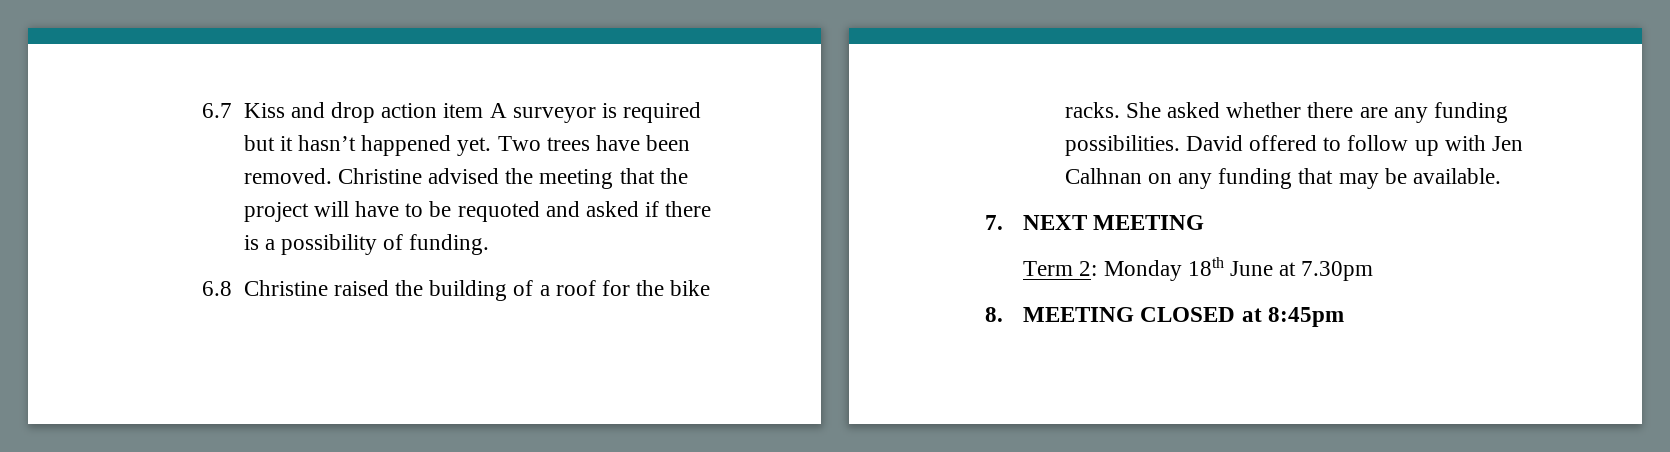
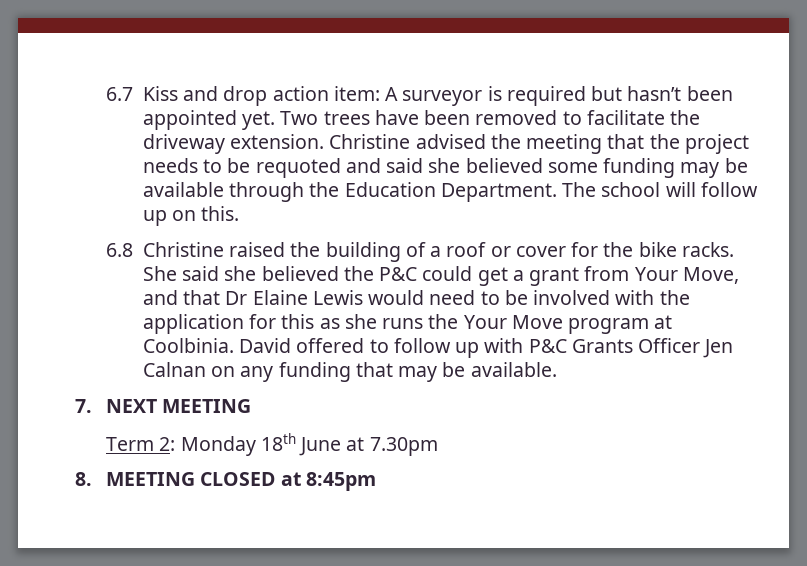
[443,103,484,118] item -> [333,86,380,101] item:
[279,135,452,156] it hasn’t happened -> [627,86,733,101] [142,110,237,130] hasn’t been appointed
[243,168,332,184] removed. -> [475,110,701,125] [142,134,324,154] removed to facilitate the driveway extension.
[313,201,399,217] will have -> [142,158,198,173] needs
[586,201,712,217] [243,234,490,255] asked if there is a possibility of funding. -> [386,158,748,178] [142,182,758,202] [142,206,240,226] said she believed some funding may be available through the Education Department. The school will follow up on this.
(596, 288) none -> [490,246,566,257] or cover
[1166,102,1509,123] [1064,135,1180,156] asked whether there are any funding possibilities. -> [181,266,739,286] [142,290,690,305] [142,314,673,334] [142,338,234,353] said she believed the P&C could get a grant from Your Move, and that Dr Elaine Lewis would need to be involved with the application for this as she runs the Your Move program at Coolbinia.
[1492,136,1524,151] [1064,168,1142,184] Jen Calhnan -> [528,338,734,358] [142,362,206,377] P&C Grants Officer Jen Calnan

